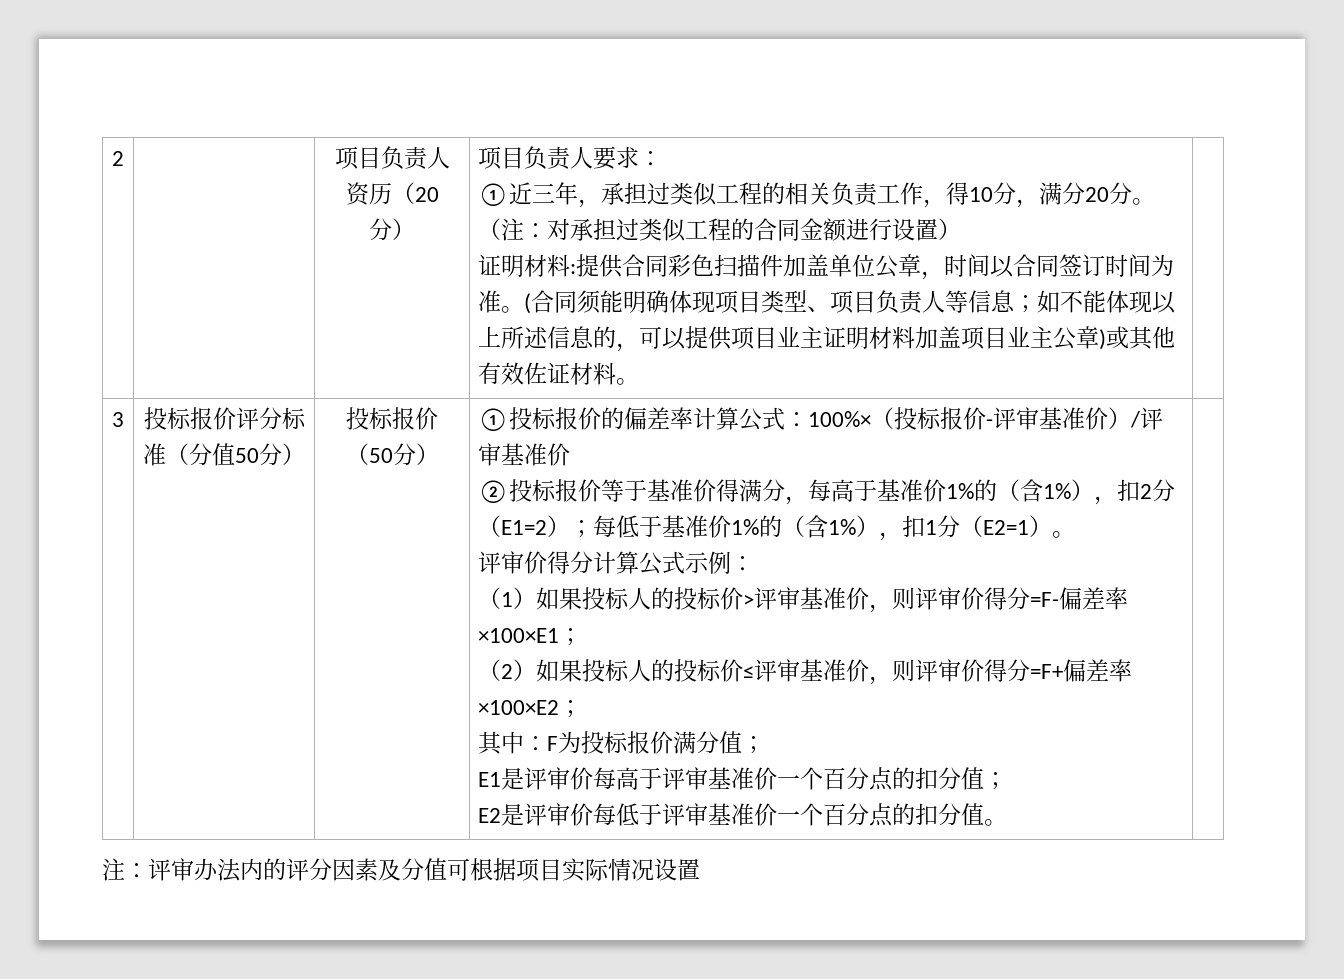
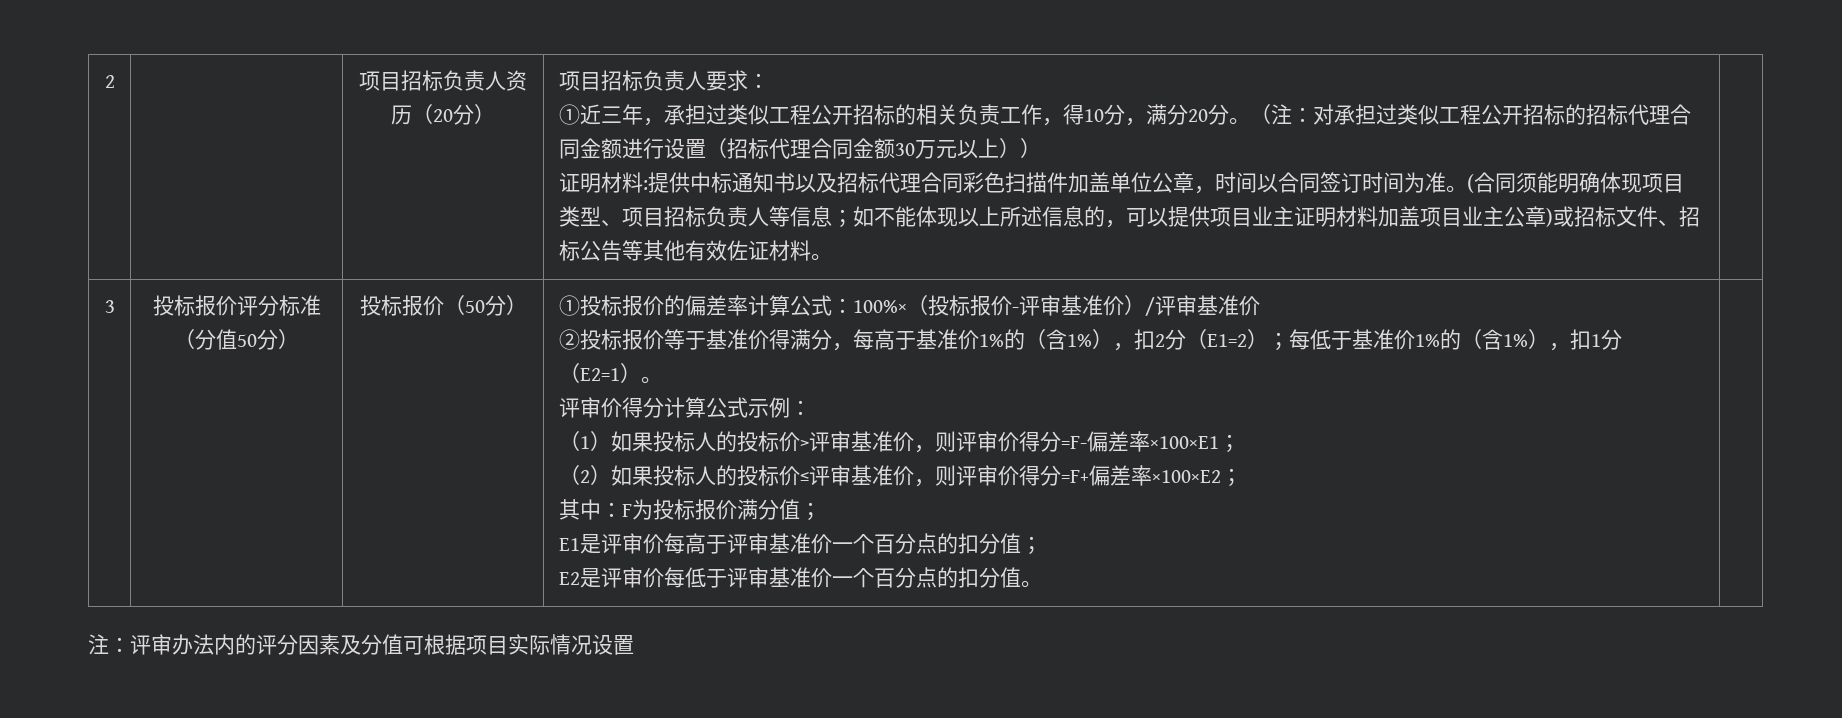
(381, 158) none -> [400,70,443,91] 招标
(525, 158) none -> [600,70,643,91] 招标
(763, 193) none -> [810,104,895,125] 公开招标
[731,218,939,242] 的合同金额进行设置 -> [1480,104,1691,125] [558,138,1020,159] 公开招标的招标代理合同金额进行设置（招标代理合同金额30万元以上）
(624, 266) none -> [689,172,921,193] 中标通知书以及招标代理
(877, 302) none -> [663,206,706,227] 招标
(1130, 337) none -> [1573,206,1700,227] [558,240,643,261] 招标文件、招标公告等

